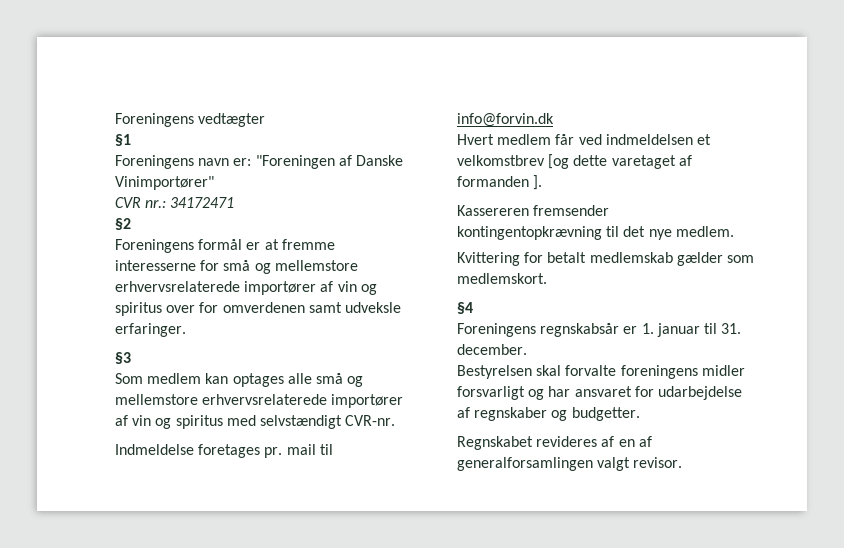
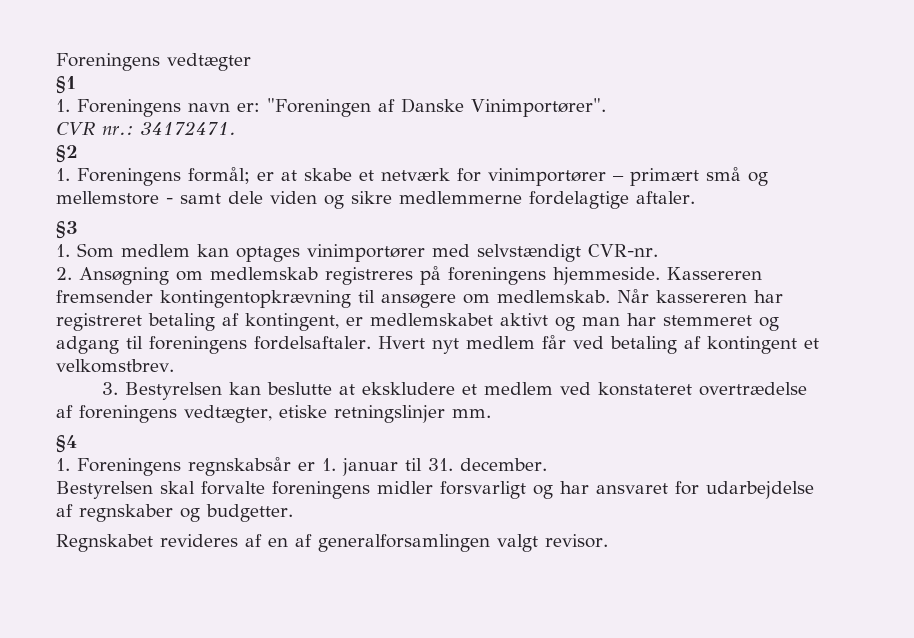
(131, 140) none -> [56,99,70,112] 1.
[115,176,214,190] Vinimportører" -> [471,98,606,117] Vinimportører".
[170,197,235,208] 34172471 -> [140,121,236,135] 34172471.
[115,239,335,253] [115,260,358,274] [115,281,377,295] [115,302,401,316] [115,323,186,337] Foreningens formål er at fremme interesserne for små og mellemstore erhvervsrelaterede importører af vin og spiritus over for omverdenen samt udveksle erfaringer. -> [56,167,768,186] [56,191,695,209] 1. Foreningens formål; er at skabe et netværk for vinimportører – primært små og mellemstore - samt dele viden og sikre medlemmerne fordelagtige aftaler.
(131, 358) none -> [56,244,70,257] 1.
[287,373,364,387] [115,394,404,408] [115,415,396,429] [115,444,333,458] [457,113,554,127] [457,134,711,145] [457,154,692,169] [457,175,543,190] [457,205,610,216] [457,226,734,240] [457,252,754,266] [457,273,547,284] alle små og mellemstore erhvervsrelaterede importører af vin og spiritus med selvstændigt CVR-nr. // Indmeldelse foretages pr. mail til info@forvin.dk // Hvert medlem får ved indmeldelsen et velkomstbrev [og dette varetaget af formanden ]. // Kassereren fremsender kontingentopkrævning til det nye medlem. // Kvittering for betalt medlemskab gælder som medlemskort. -> [307,244,658,262] [56,266,762,285] [56,289,783,308] [56,313,779,331] [56,335,819,354] [56,359,174,373] [102,382,808,400] [56,405,491,423] vinimportører med selvstændigt CVR-nr. // 2. Ansøgning om medlemskab registreres på foreningens hjemmeside. Kassereren fremsender kontingentopkrævning til ansøgere om medlemskab. Når kassereren har registreret betaling af kontingent, er medlemskabet aktivt og man har stemmeret og adgang til foreningens fordelsaftaler. Hvert nyt medlem får ved betaling af kontingent et velkomstbrev. // 3. Bestyrelsen kan beslutte at ekskludere et medlem ved konstateret overtrædelse af foreningens vedtægter, etiske retningslinjer mm.
(473, 308) none -> [56,458,70,471] 1.

